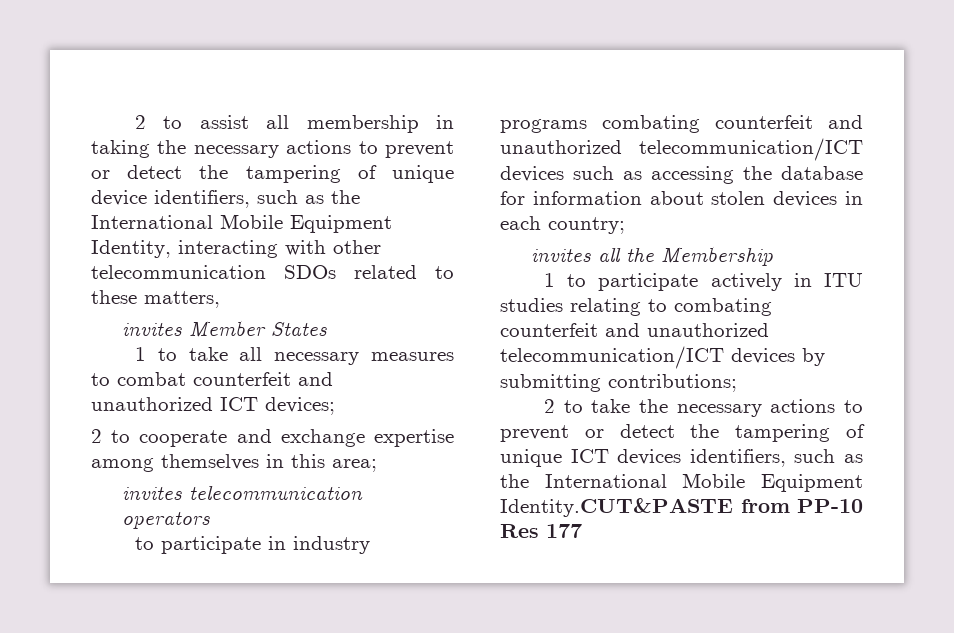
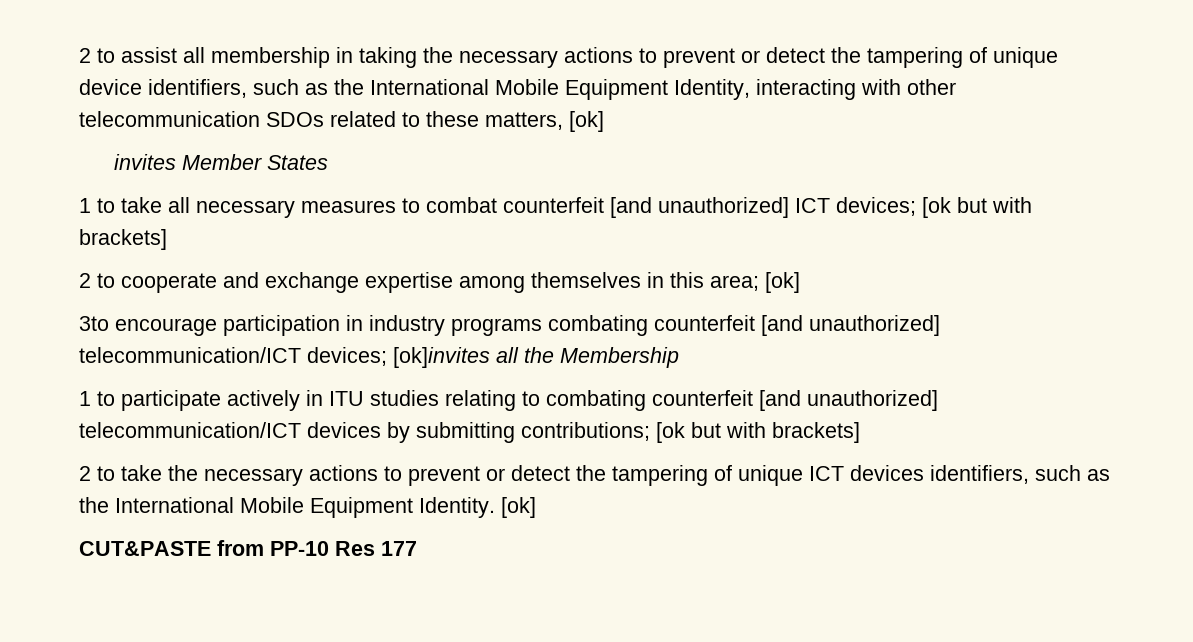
(220, 299) none -> [569,111,604,132] [ok]
[298,372,333,386] [91,397,213,411] and unauthorized -> [610,197,789,218] [and unauthorized]
(335, 406) none -> [922,197,1032,218] [79,229,167,250] [ok but with brackets]
[122,485,364,500] [122,511,211,529] [135,536,262,554] // invites telecommunication operators // to participate -> [765,272,800,293] [79,315,340,336] [ok] // 3to encourage participation
[828,115,863,129] [500,138,863,161] [500,166,863,184] [500,191,863,207] [500,216,625,234] [531,248,592,262] and unauthorized telecommunication/ICT devices such as accessing the database for information about stolen devices in each country; // invites -> [761,315,940,336] [79,347,490,368] [and unauthorized] telecommunication/ICT devices; [ok]invites
[605,323,769,337] and unauthorized -> [759,390,938,411] [and unauthorized]
(737, 383) none -> [656,422,860,443] [ok but with brackets]
[500,498,733,517] Identity.CUT&PASTE -> [419,497,536,518] [79,541,211,556] Identity. [ok] // CUT&PASTE

